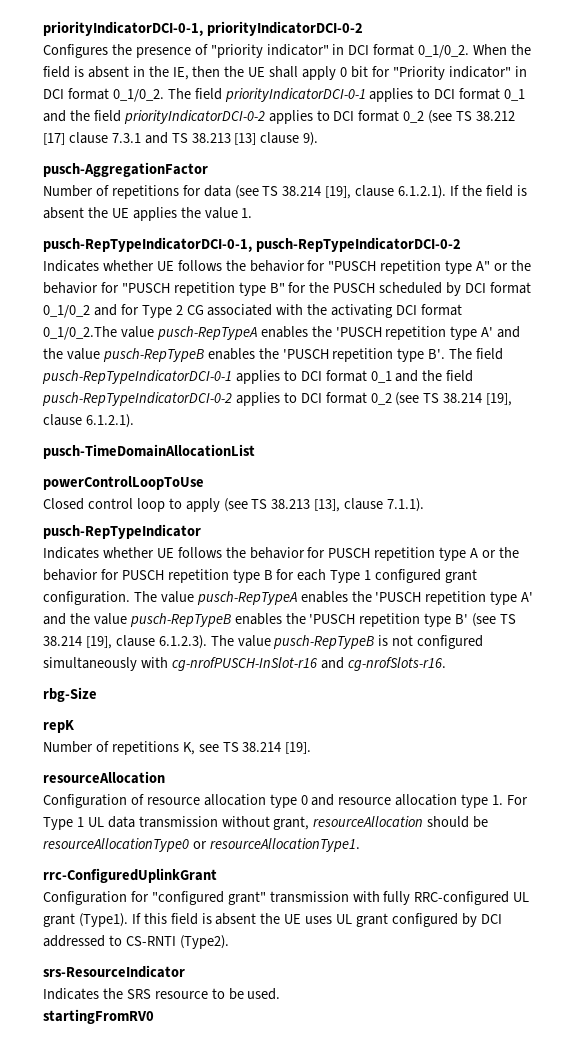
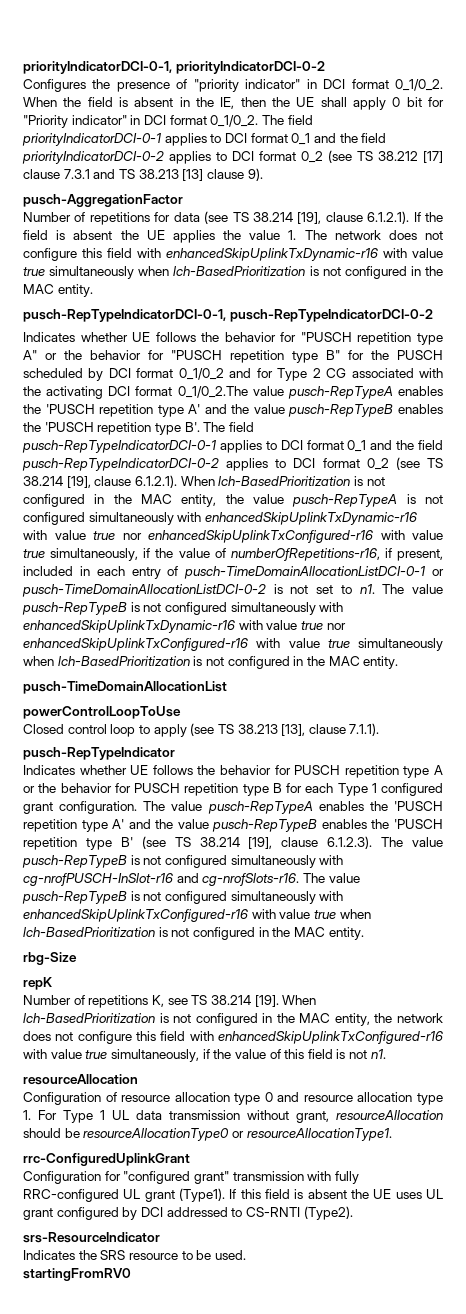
(253, 213) none -> [304,230,444,240] [23,248,443,261] [23,266,443,279] [23,284,93,297] The network does not configure this field with enhancedSkipUplinkTxDynamic-r16 with value true simultaneously when lch-BasedPrioritization is not configured in the MAC entity.
(134, 421) none -> [180,476,385,486] [23,494,443,507] [23,512,417,525] [23,530,443,543] [23,548,443,561] [23,566,444,579] [22,584,444,597] [22,602,344,615] [23,620,346,633] [23,638,443,651] [23,656,399,669] When lch-BasedPrioritization is not configured in the MAC entity, the value pusch-RepTypeA is not configured simultaneously with enhancedSkipUplinkTxDynamic-r16 with value true nor enhancedSkipUplinkTxConfigured-r16 with value true simultaneously, if the value of numberOfRepetitions-r16, if present, included in each entry of pusch-TimeDomainAllocationListDCI-0-1 or pusch-TimeDomainAllocationListDCI-0-2 is not set to n1. The value pusch-RepTypeB is not configured simultaneously with enhancedSkipUplinkTxDynamic-r16 with value true nor enhancedSkipUplinkTxConfigured-r16 with value true simultaneously when lch-BasedPrioritization is not configured in the MAC entity.
(446, 664) none -> [302,873,360,883] [22,891,344,904] [23,909,371,922] [23,927,364,940] The value pusch-RepTypeB is not configured simultaneously with enhancedSkipUplinkTxConfigured-r16 with value true when lch-BasedPrioritization is not configured in the MAC entity.
(312, 748) none -> [282,995,317,1005] [23,1013,443,1026] [23,1031,443,1044] [23,1049,386,1062] When lch-BasedPrioritization is not configured in the MAC entity, the network does not configure this field with enhancedSkipUplinkTxConfigured-r16 with value true simultaneously, if the value of this field is not n1.

